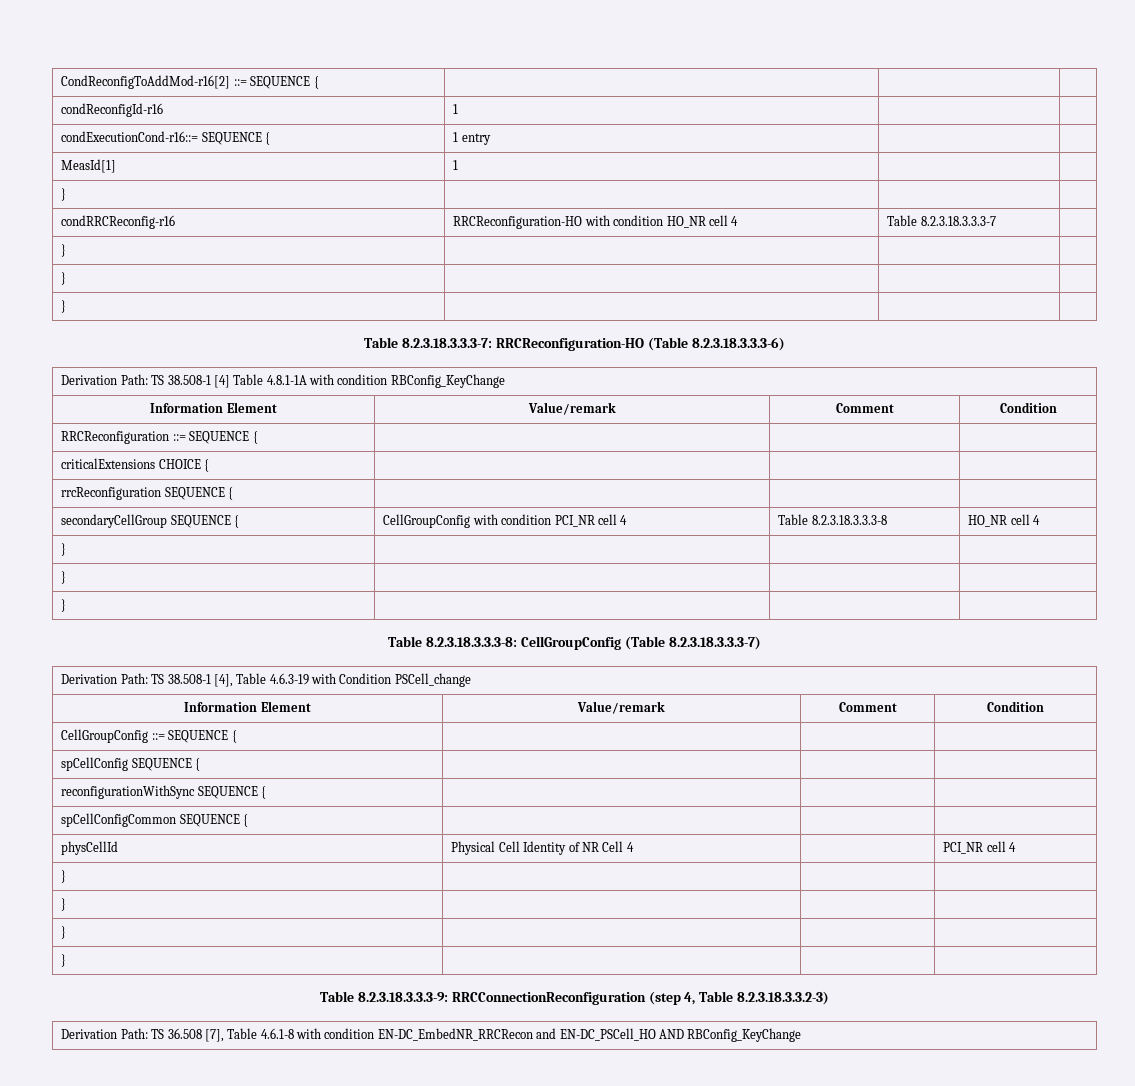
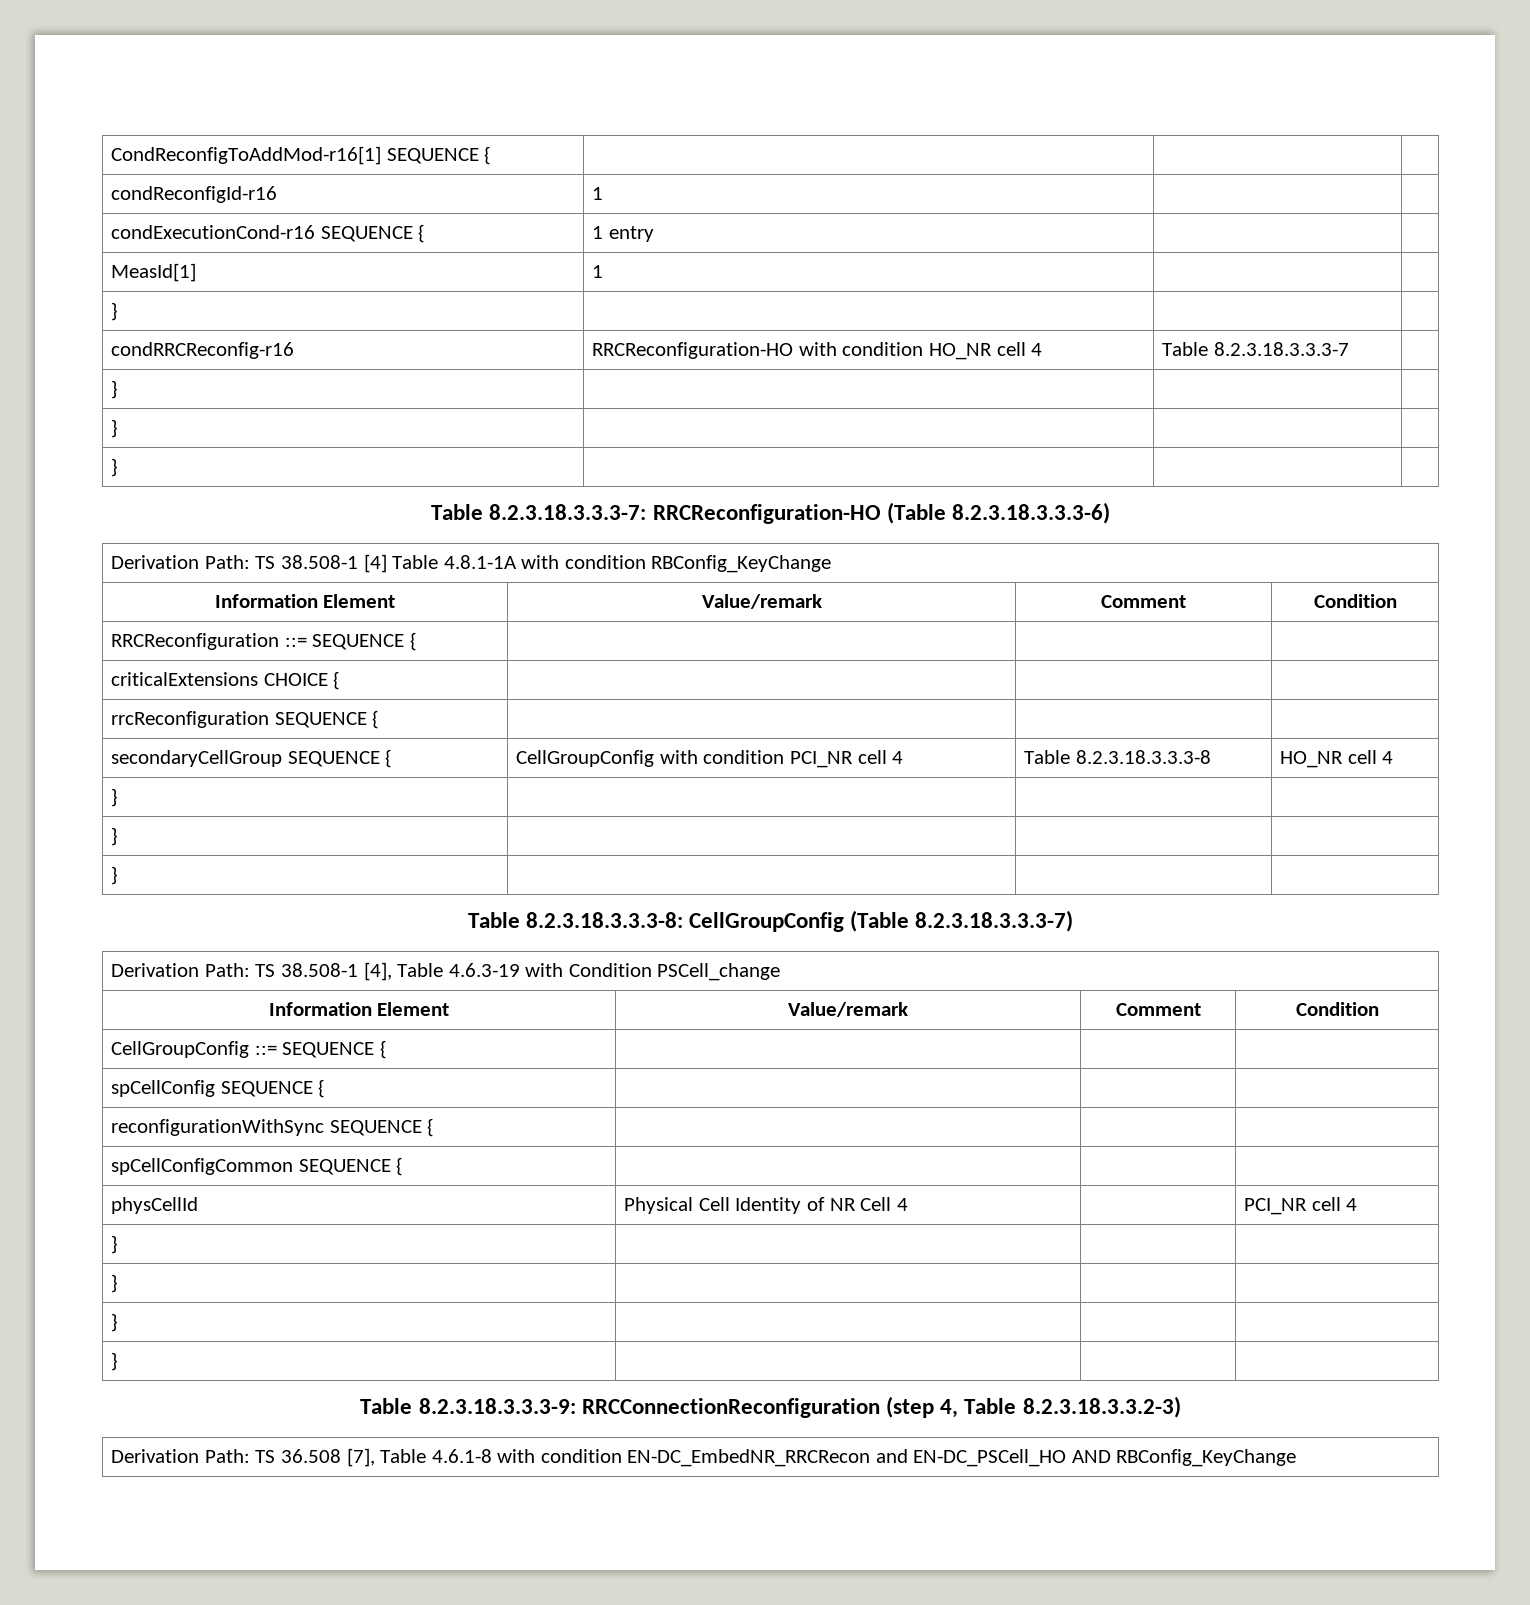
[61,75,247,89] CondReconfigToAddMod-r16[2] ::= -> [111,146,382,165] CondReconfigToAddMod-r16[1]
[61,131,199,142] condExecutionCond-r16::= -> [111,225,316,239] condExecutionCond-r16

